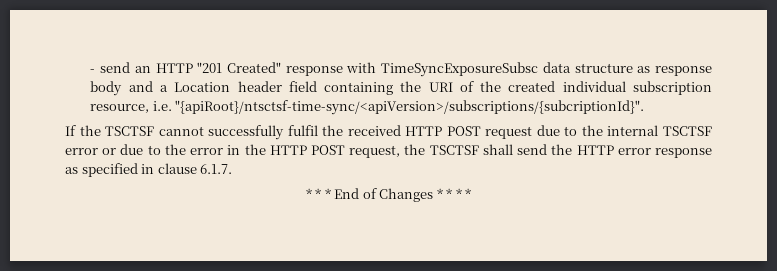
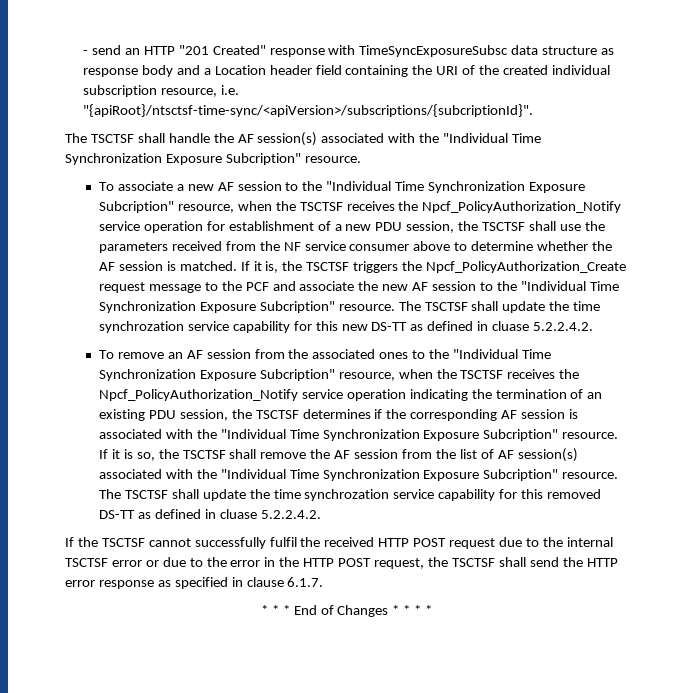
(645, 107) none -> [65,132,542,146] [65,153,361,165] [98,181,586,193] [98,201,622,213] [98,221,605,233] [98,241,613,253] [98,261,627,273] [98,281,619,293] [98,301,601,313] [98,321,594,333] [98,349,551,359] [98,369,580,381] [98,389,603,401] [98,409,579,421] [98,429,619,441] [98,448,578,462] [98,469,619,481] [98,489,602,501] [98,509,321,519] // The TSCTSF shall handle the AF session(s) associated with the "Individual Time Synchronization Exposure Subcription" resource. // To associate a new AF session to the "Individual Time Synchronization Exposure Subcription" resource, when the TSCTSF receives the Npcf_PolicyAuthorization_Notify service operation for establishment of a new PDU session, the TSCTSF shall use the parameters received from the NF service consumer above to determine whether the AF session is matched. If it is, the TSCTSF triggers the Npcf_PolicyAuthorization_Create request message to the PCF and associate the new AF session to the "Individual Time Synchronization Exposure Subcription" resource. The TSCTSF shall update the time synchrozation service capability for this new DS-TT as defined in cluase 5.2.2.4.2. // To remove an AF session from the associated ones to the "Individual Time Synchronization Exposure Subcription" resource, when the TSCTSF receives the Npcf_PolicyAuthorization_Notify service operation indicating the termination of an existing PDU session, the TSCTSF determines if the corresponding AF session is associated with the "Individual Time Synchronization Exposure Subcription" resource. If it is so, the TSCTSF shall remove the AF session from the list of AF session(s) associated with the "Individual Time Synchronization Exposure Subcription" resource. The TSCTSF shall update the time synchrozation service capability for this removed DS-TT as defined in cluase 5.2.2.4.2.

